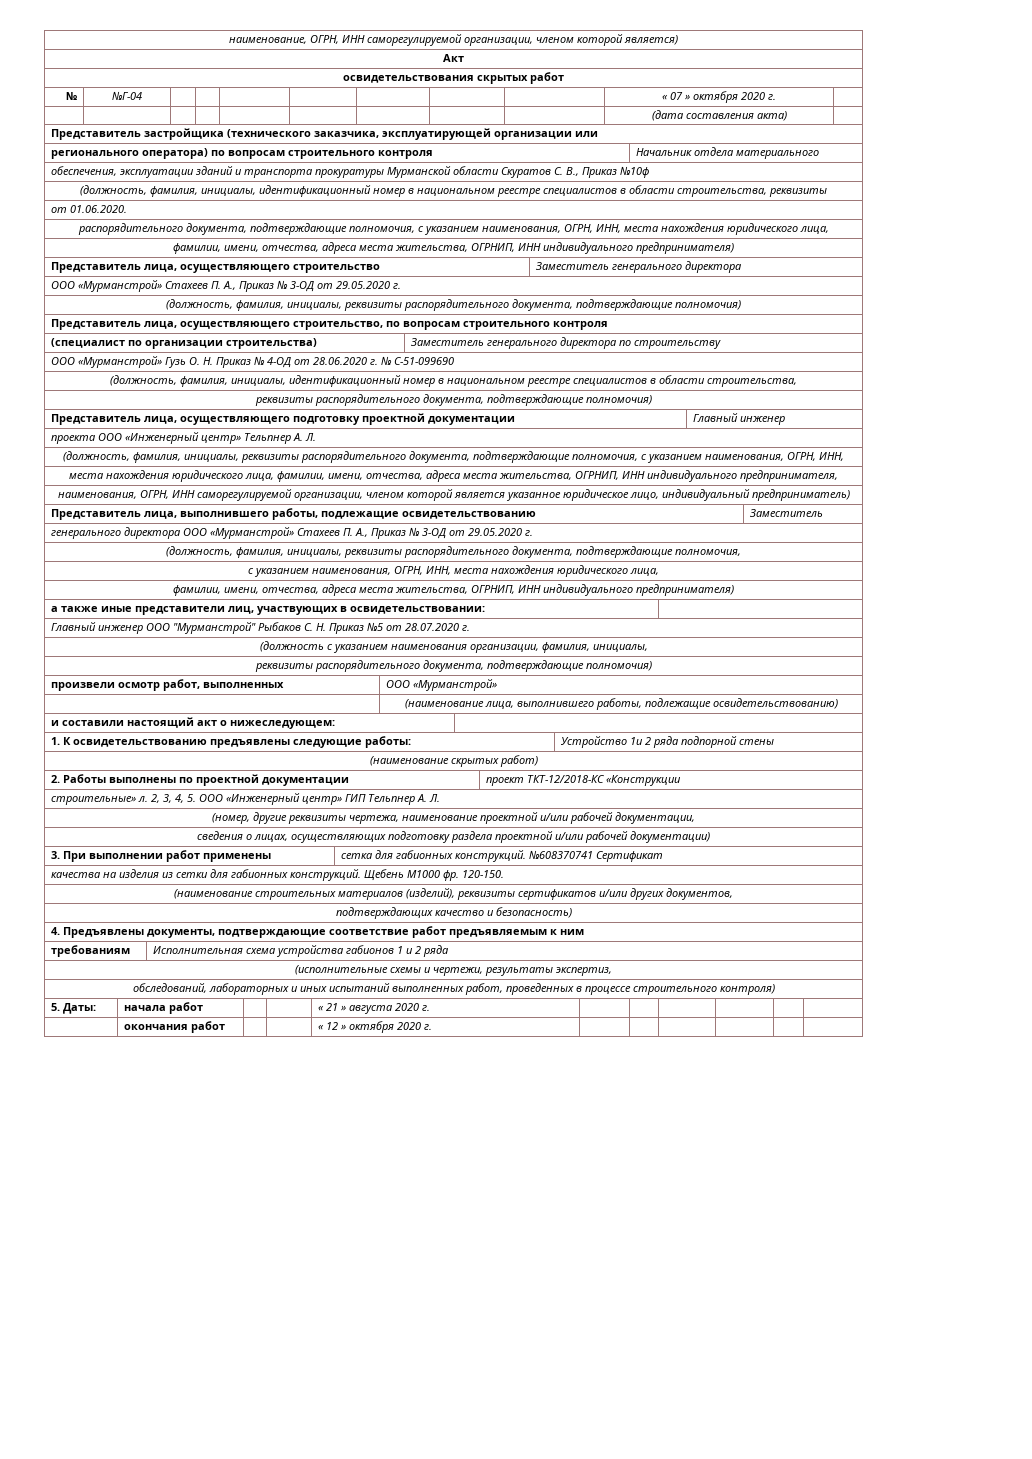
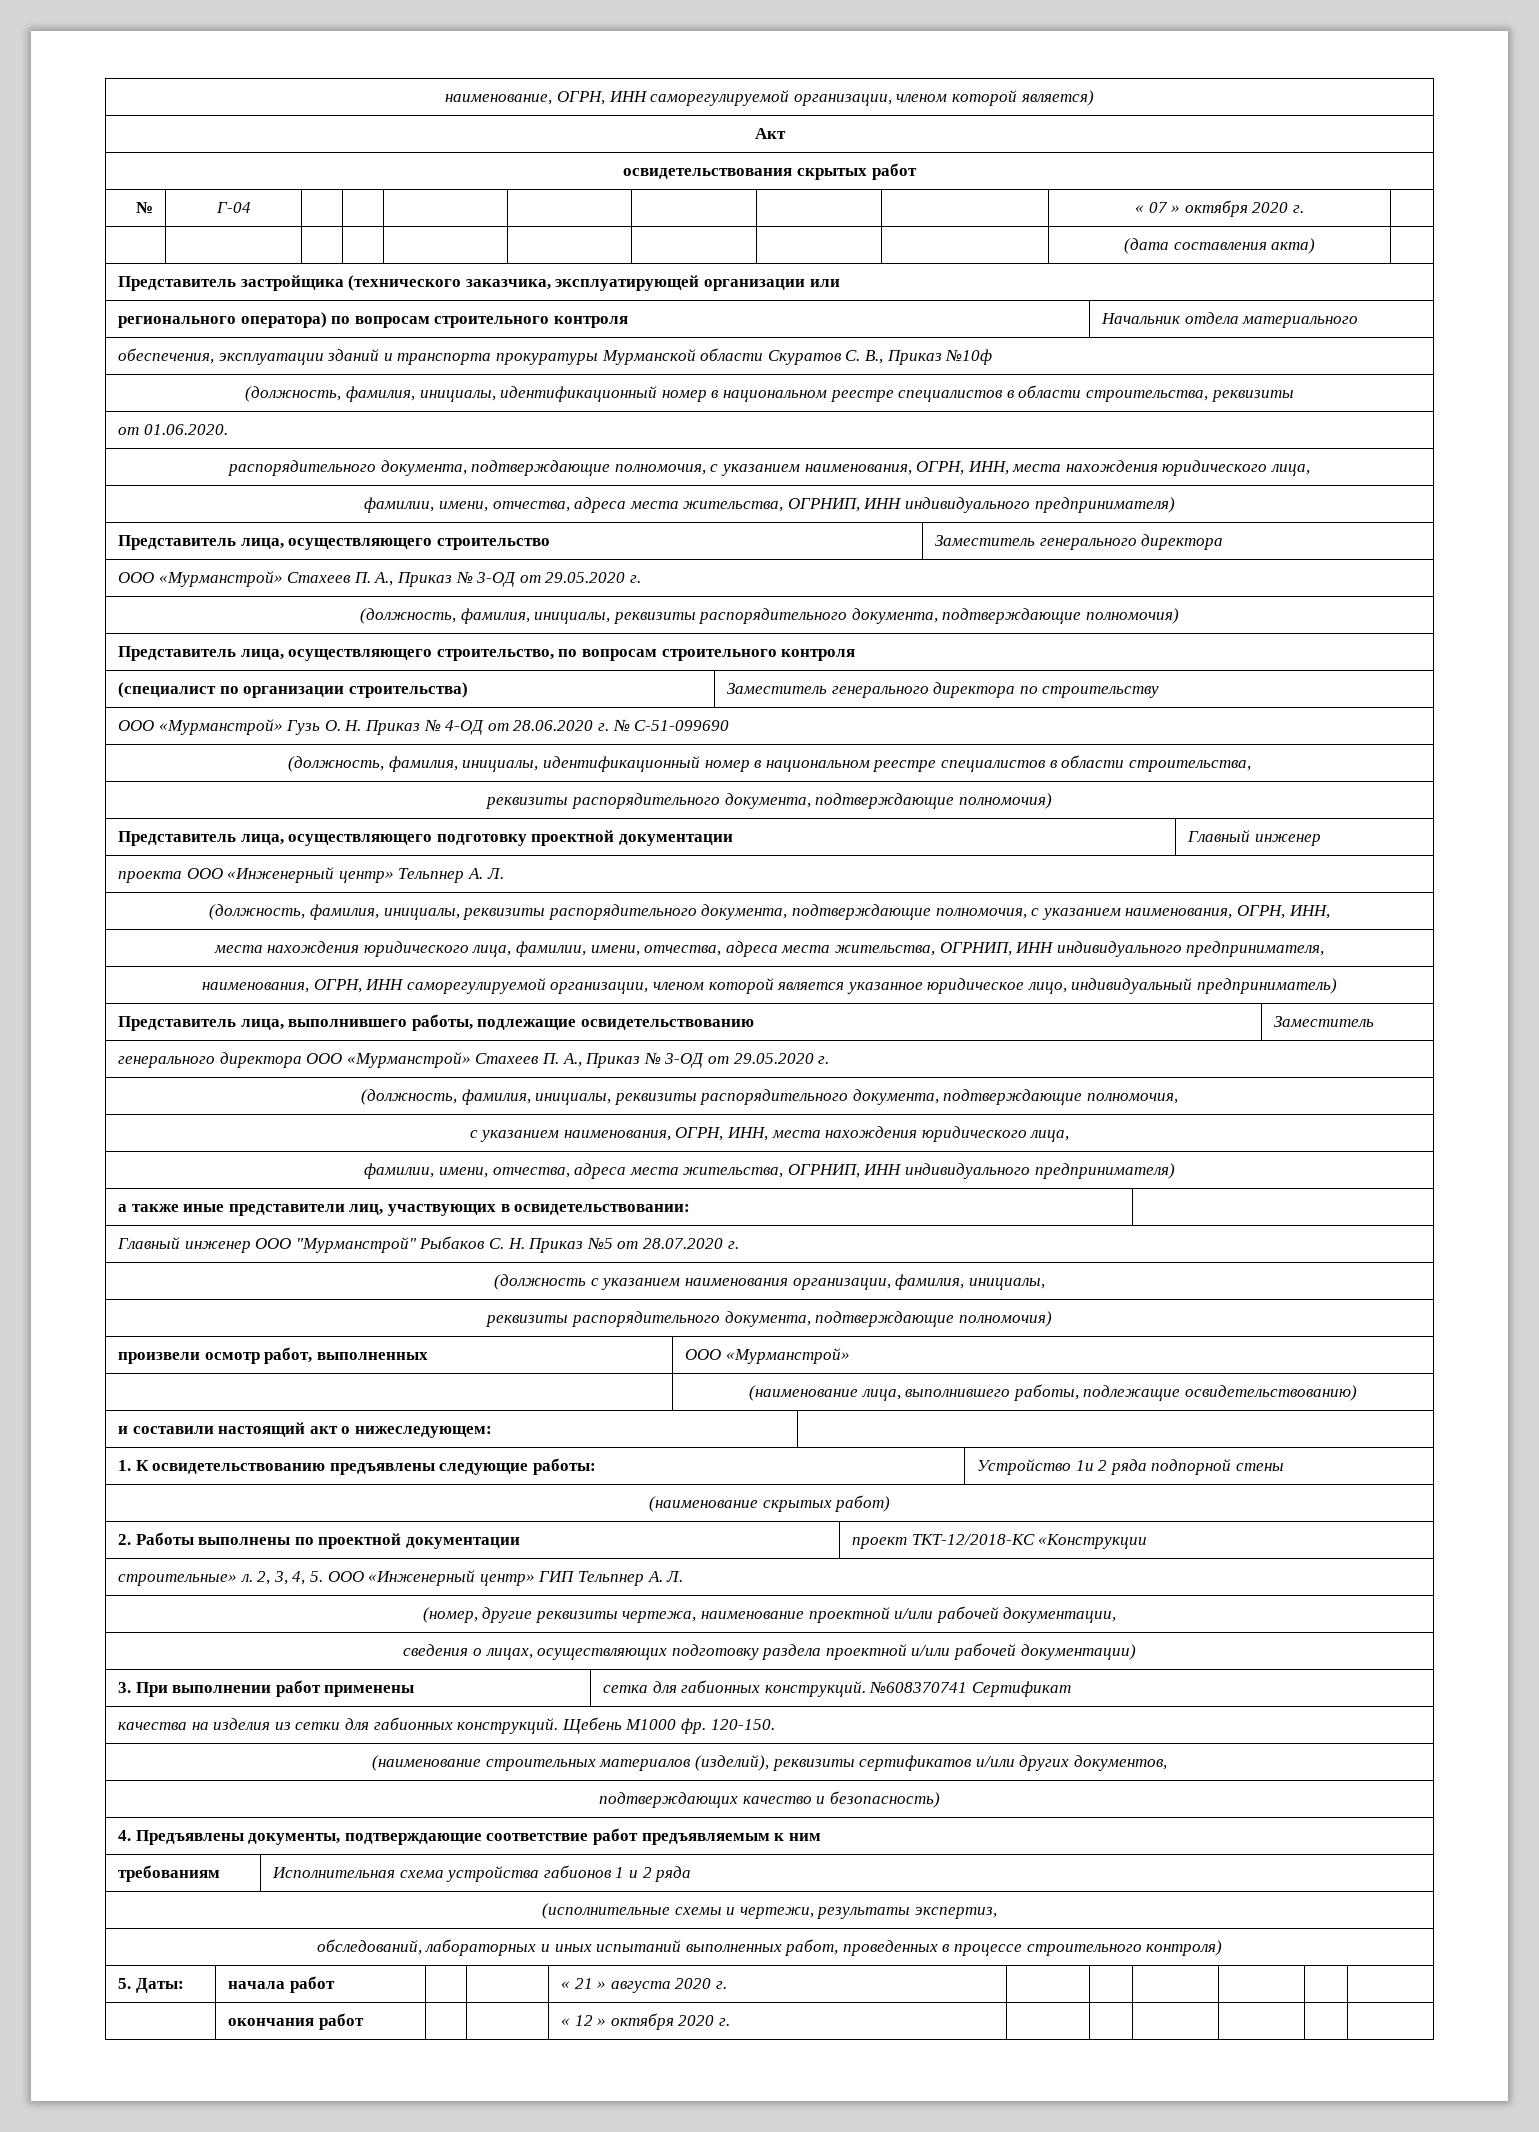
[112,91,142,100] №Г-04 -> [215,202,251,213] Г-04

